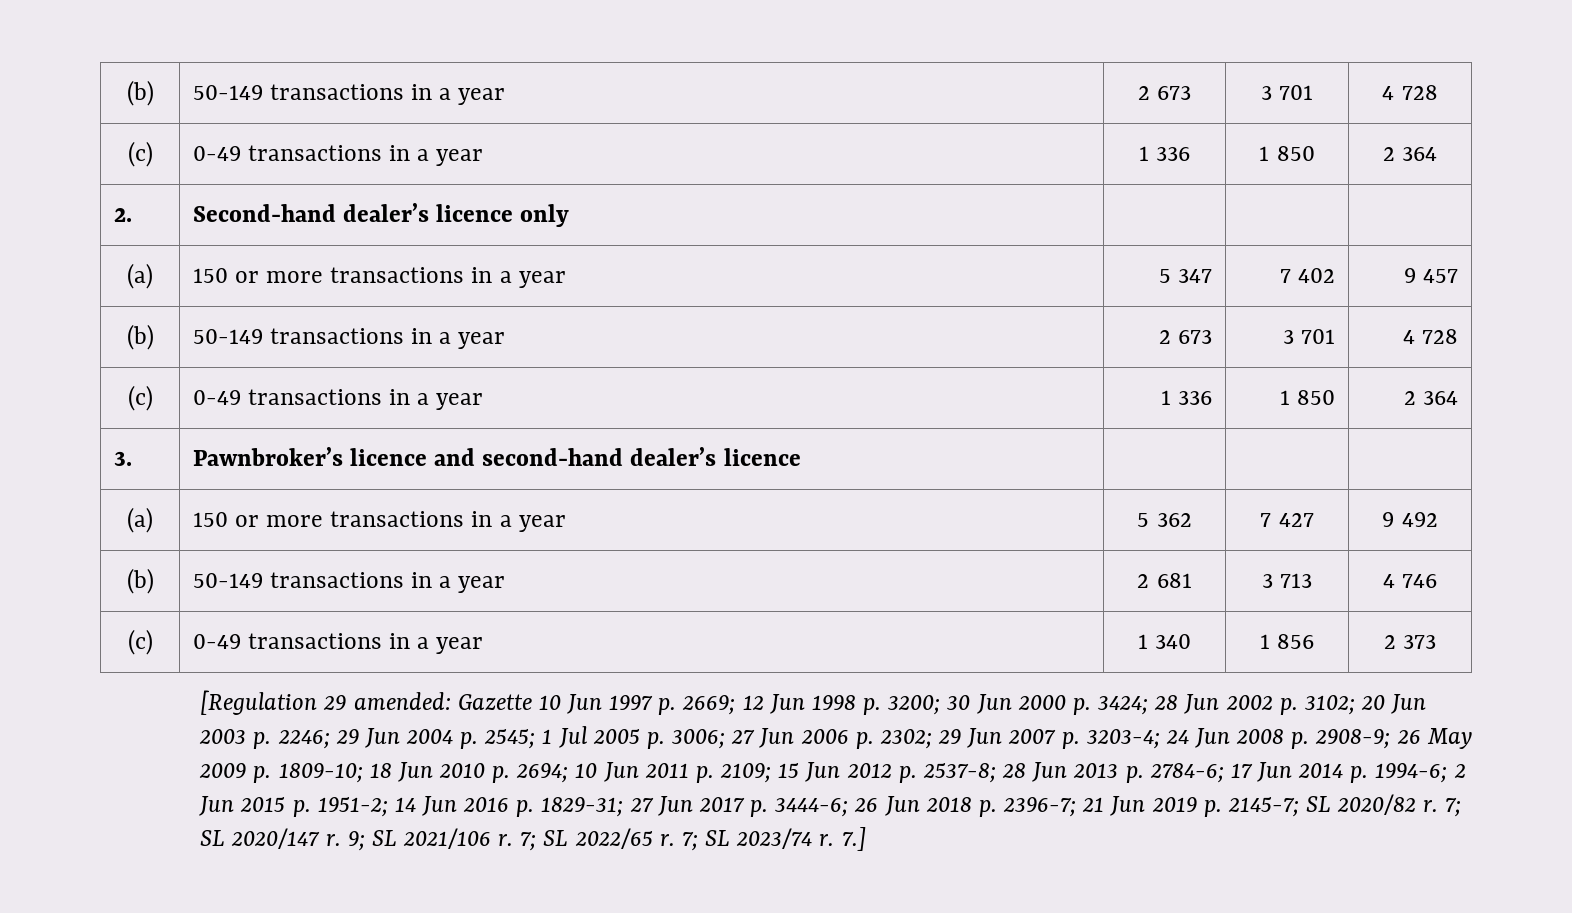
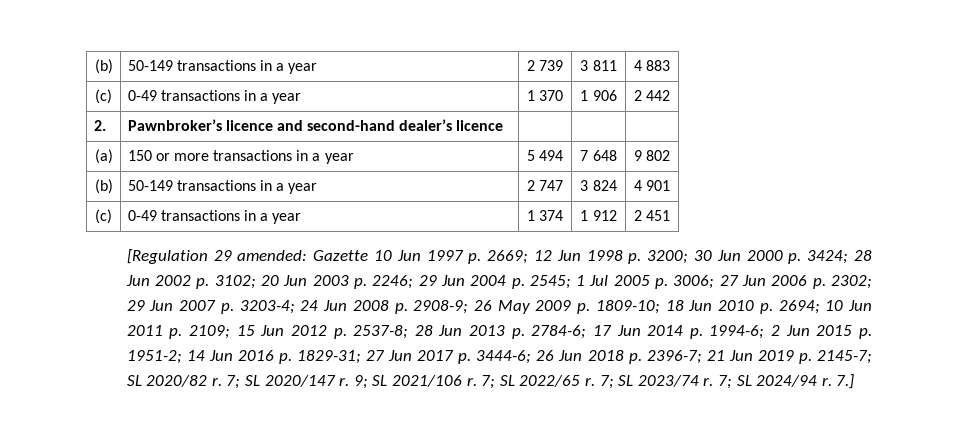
[126,80,154,106] [192,84,506,105] [1137,86,1192,100] [1260,85,1314,100] [1382,85,1438,100] [127,141,153,167] [192,145,484,166] [1138,146,1191,161] [1259,146,1315,161] [1382,147,1438,161] (b) | 50-149 transactions in a year | 2 673 | 3 701 | 4 728 // (c) | 0-49 transactions in a year | 1 336 | 1 850 | 2 364 -> [94,59,113,74] [127,60,318,74] [526,60,564,71] [580,60,617,71] [633,60,671,71] [95,89,112,104] [127,90,302,104] [526,90,564,101] [580,90,617,101] [633,90,671,101] (b) | 50-149 transactions in a year | 2 739 | 3 811 | 4 883 // (c) | 0-49 transactions in a year | 1 370 | 1 906 | 2 442
[192,203,570,227] [127,263,153,289] [192,267,566,288] [1158,269,1213,283] [1279,268,1336,283] [1403,268,1459,283] [126,324,154,350] [192,328,506,349] [1158,330,1213,344] [1282,329,1336,344] [1402,329,1459,344] [127,385,153,411] [192,389,484,410] [1160,390,1213,405] [1279,390,1336,405] [1403,391,1459,405] [113,451,132,466] | Second-hand dealer’s licence only | | | // (a) | 150 or more transactions in a year | 5 347 | 7 402 | 9 457 // (b) | 50-149 transactions in a year | 2 673 | 3 701 | 4 728 // (c) | 0-49 transactions in a year | 1 336 | 1 850 | 2 364 // 3. -> (106, 125) none
[1156,513,1192,527] [1260,513,1314,527] [1382,512,1438,527] [126,568,154,594] [192,572,506,593] [1137,573,1192,588] [1261,573,1313,588] [1382,574,1438,588] [127,629,153,655] [192,633,484,654] [1137,634,1192,649] [1259,634,1315,649] [1383,635,1437,649] 362 | 7 427 | 9 492 // (b) | 50-149 transactions in a year | 2 681 | 3 713 | 4 746 // (c) | 0-49 transactions in a year | 1 340 | 1 856 | 2 373 -> [539,150,564,161] [580,150,617,161] [633,150,671,161] [94,179,113,194] [127,180,318,194] [526,180,564,191] [580,180,617,191] [633,180,671,191] [95,209,112,224] [127,210,302,224] [526,210,564,221] [580,210,617,221] [633,210,671,221] 494 | 7 648 | 9 802 // (b) | 50-149 transactions in a year | 2 747 | 3 824 | 4 901 // (c) | 0-49 transactions in a year | 1 374 | 1 912 | 2 451
(835, 840) none -> [717,375,832,389] 7; SL 2024/94 r.

